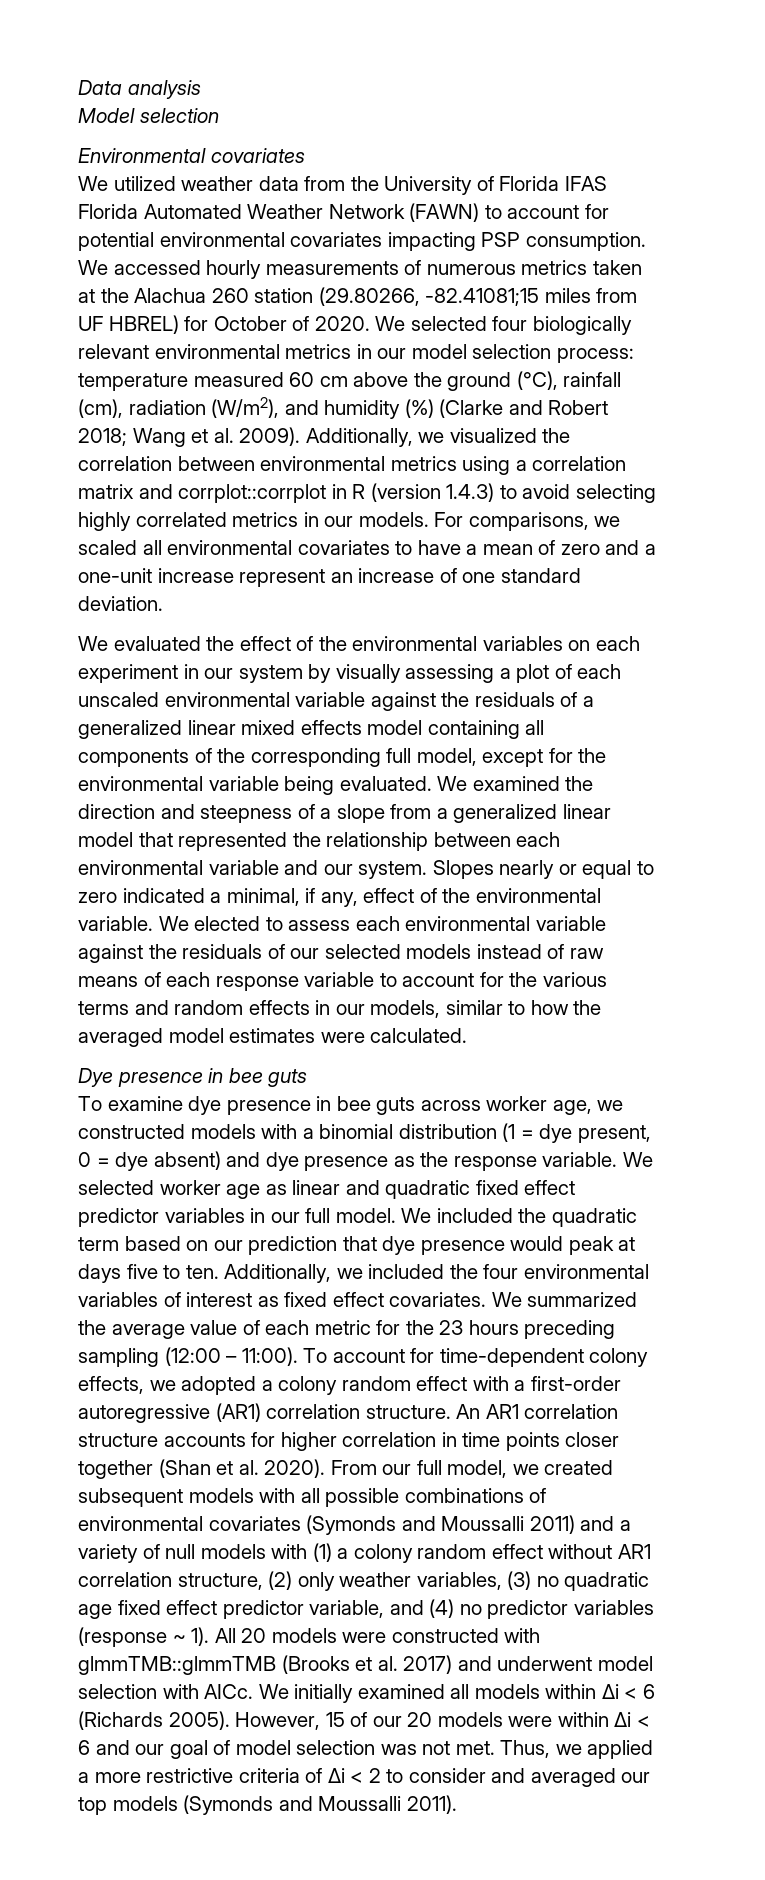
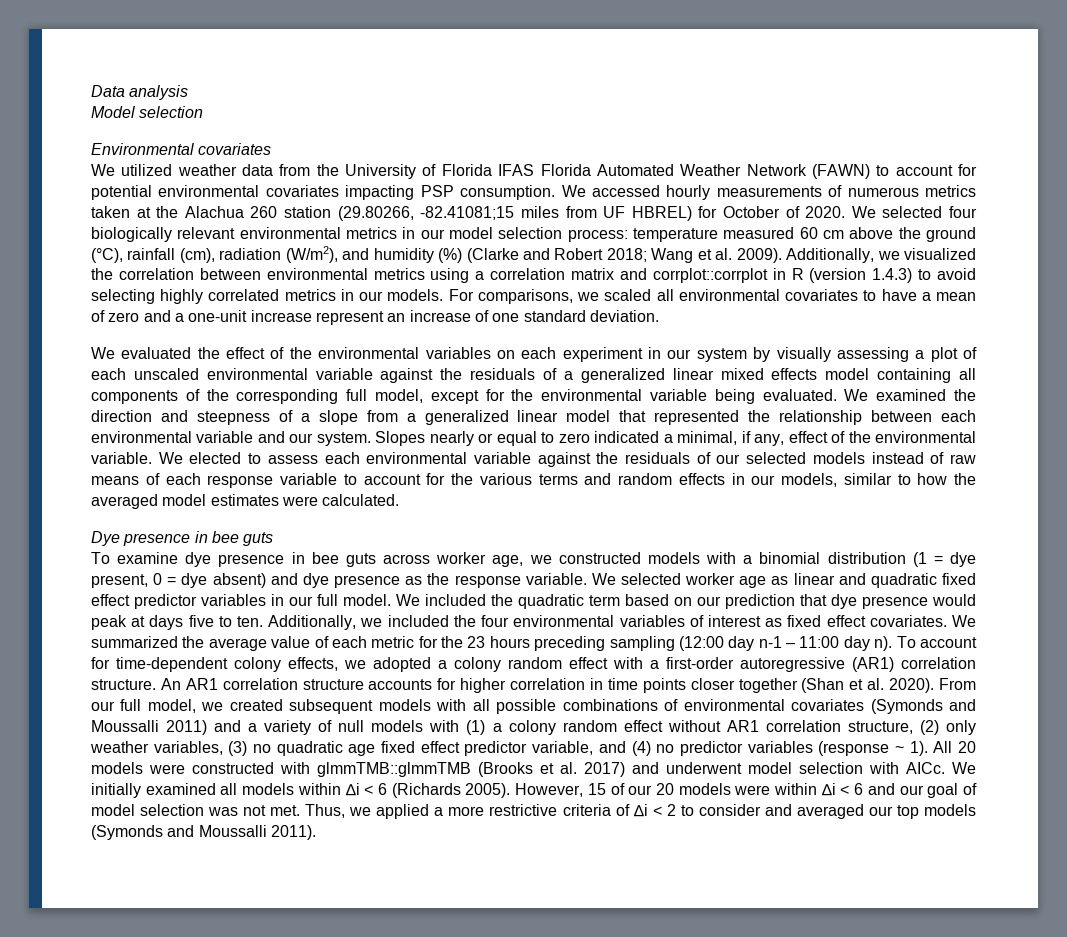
[226,1347,298,1366] – 11:00). -> [728,636,893,651] day n-1 – 11:00 day n).

